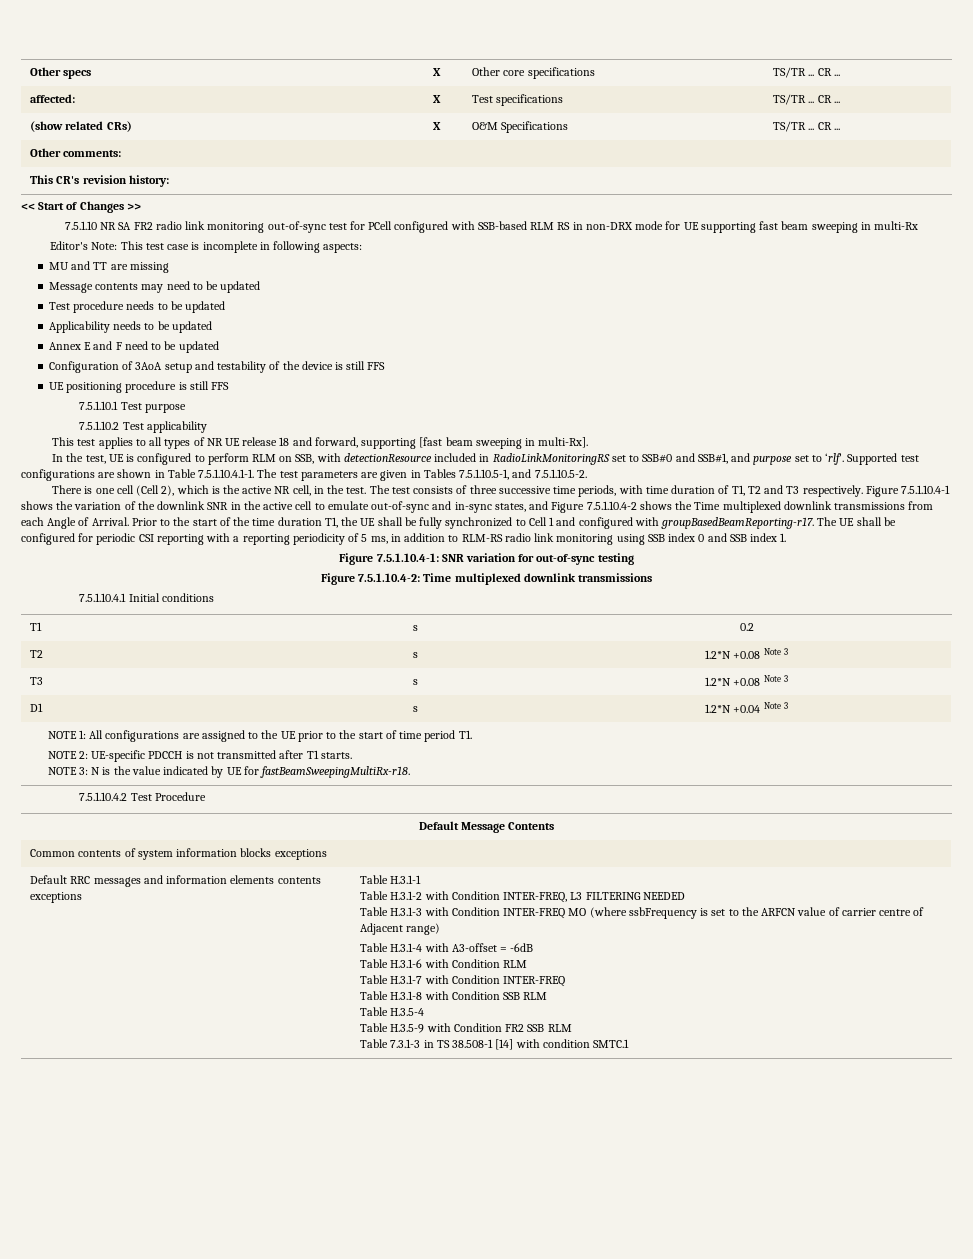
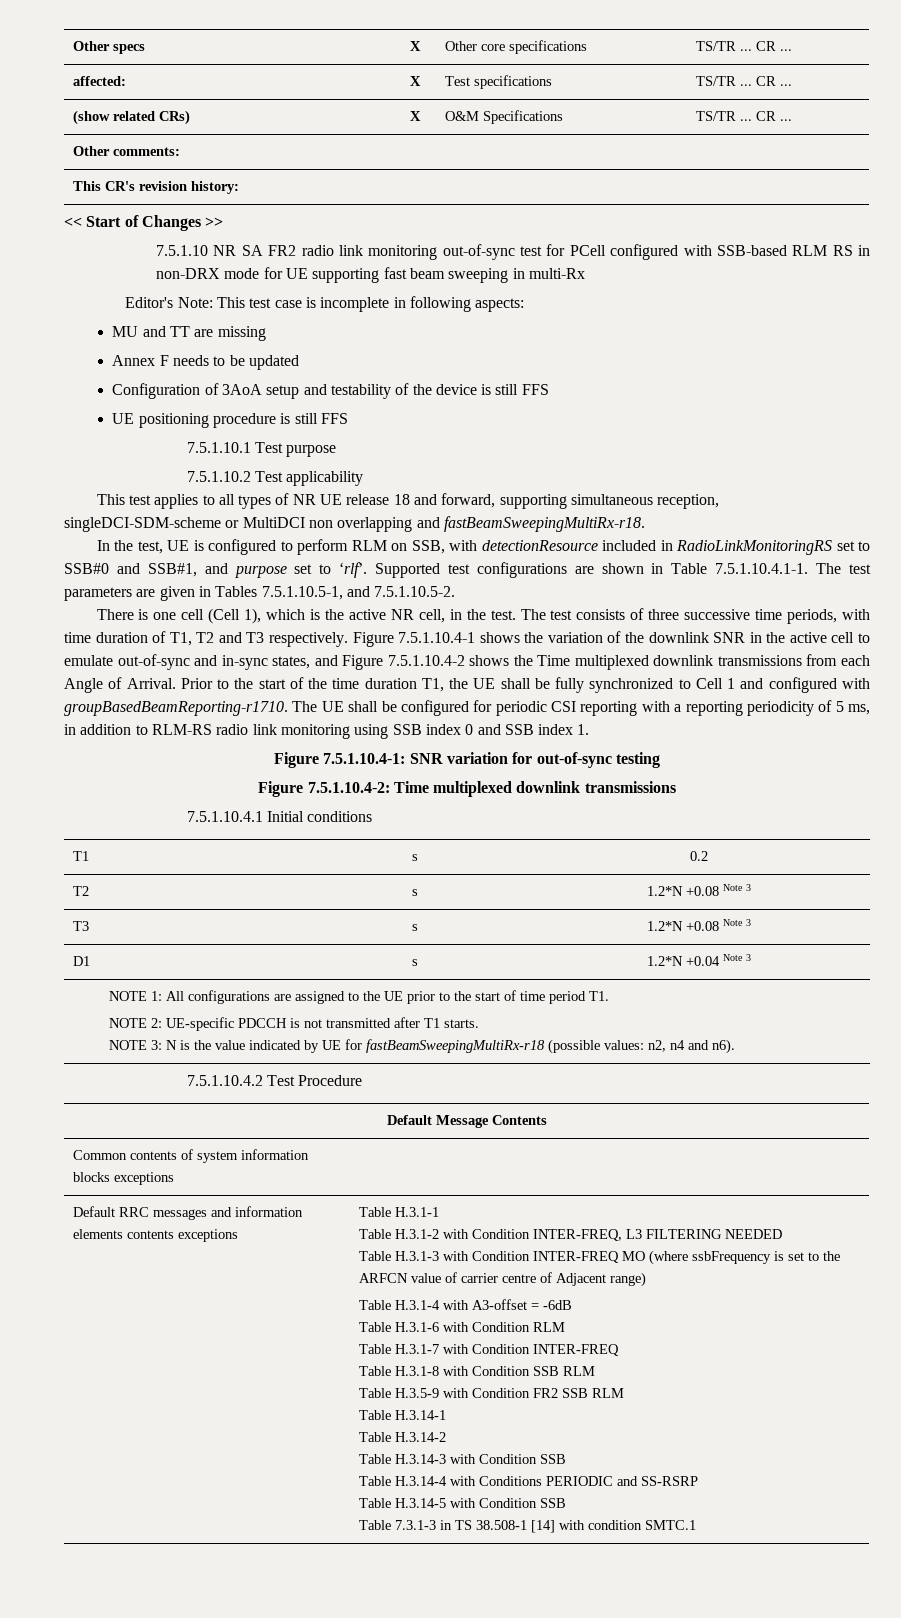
[48,281,261,293] [48,301,226,313] [48,321,212,333] [48,341,148,350] Message contents may need to be updated // Test procedure needs to be updated // Applicability needs to be updated // Annex E and F need -> [112,355,209,366] Annex F needs
[419,437,589,449] [fast beam sweeping in multi-Rx]. -> [571,494,720,509] [64,516,645,532] simultaneous reception, singleDCI-SDM-scheme or MultiDCI non overlapping and fastBeamSweepingMultiRx-r18.
[161,485,175,496] 2), -> [244,608,262,624] 1),
[661,517,815,529] groupBasedBeamReporting-r17. -> [64,701,288,716] groupBasedBeamReporting-r1710.
[260,766,411,778] fastBeamSweepingMultiRx-r18. -> [366,1039,736,1054] fastBeamSweepingMultiRx-r18 (possible values: n2, n4 and n6).
[360,1007,425,1016] // Table H.3.5-4 -> (595, 1371) none
(572, 1028) none -> [358,1410,446,1420] [358,1432,446,1442] [358,1454,566,1464] [358,1476,698,1486] [358,1498,566,1508] // Table H.3.14-1 // Table H.3.14-2 // Table H.3.14-3 with Condition SSB // Table H.3.14-4 with Conditions PERIODIC and SS-RSRP // Table H.3.14-5 with Condition SSB

